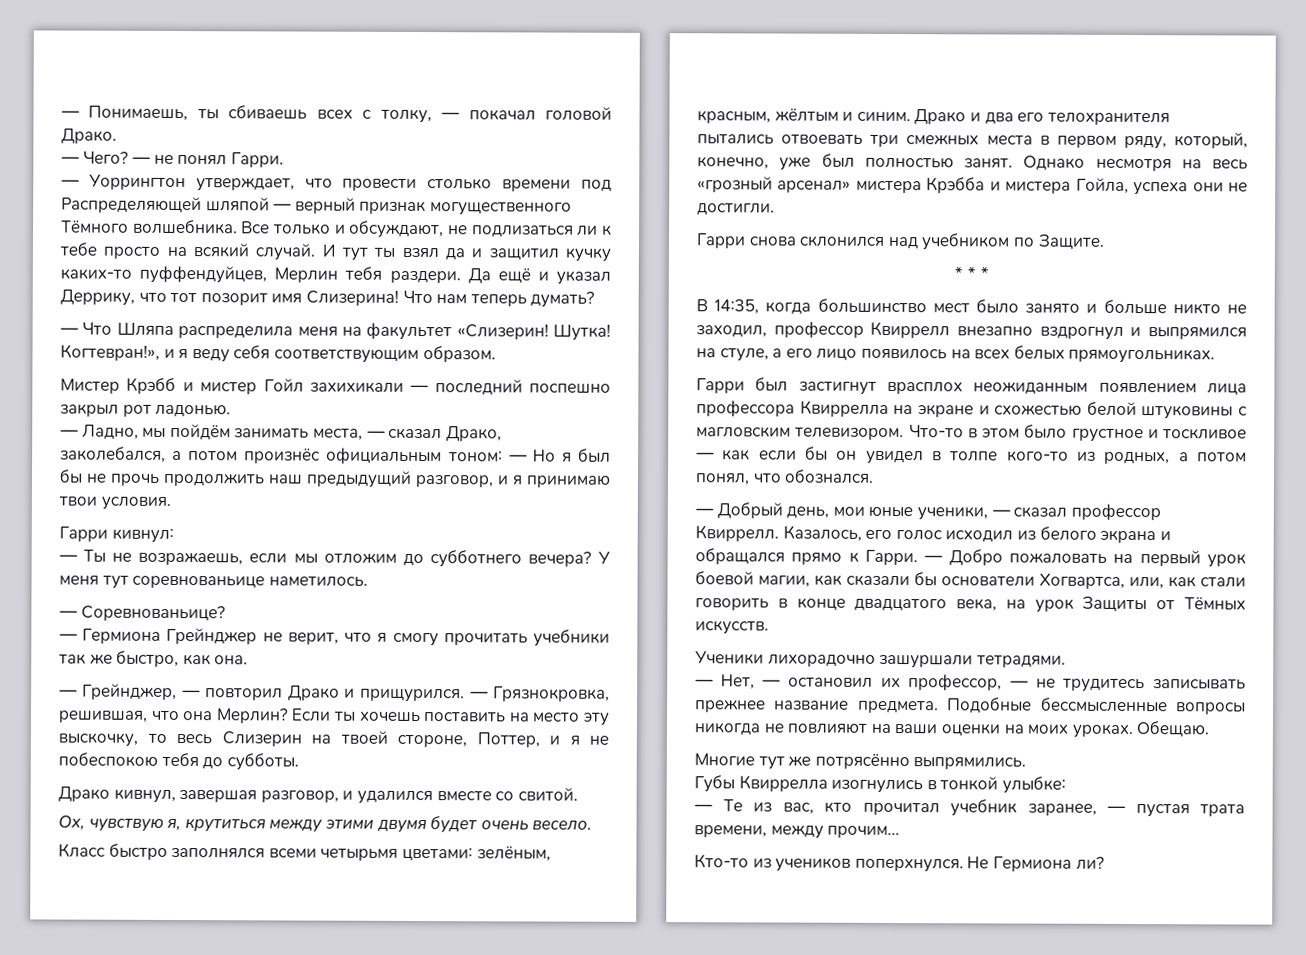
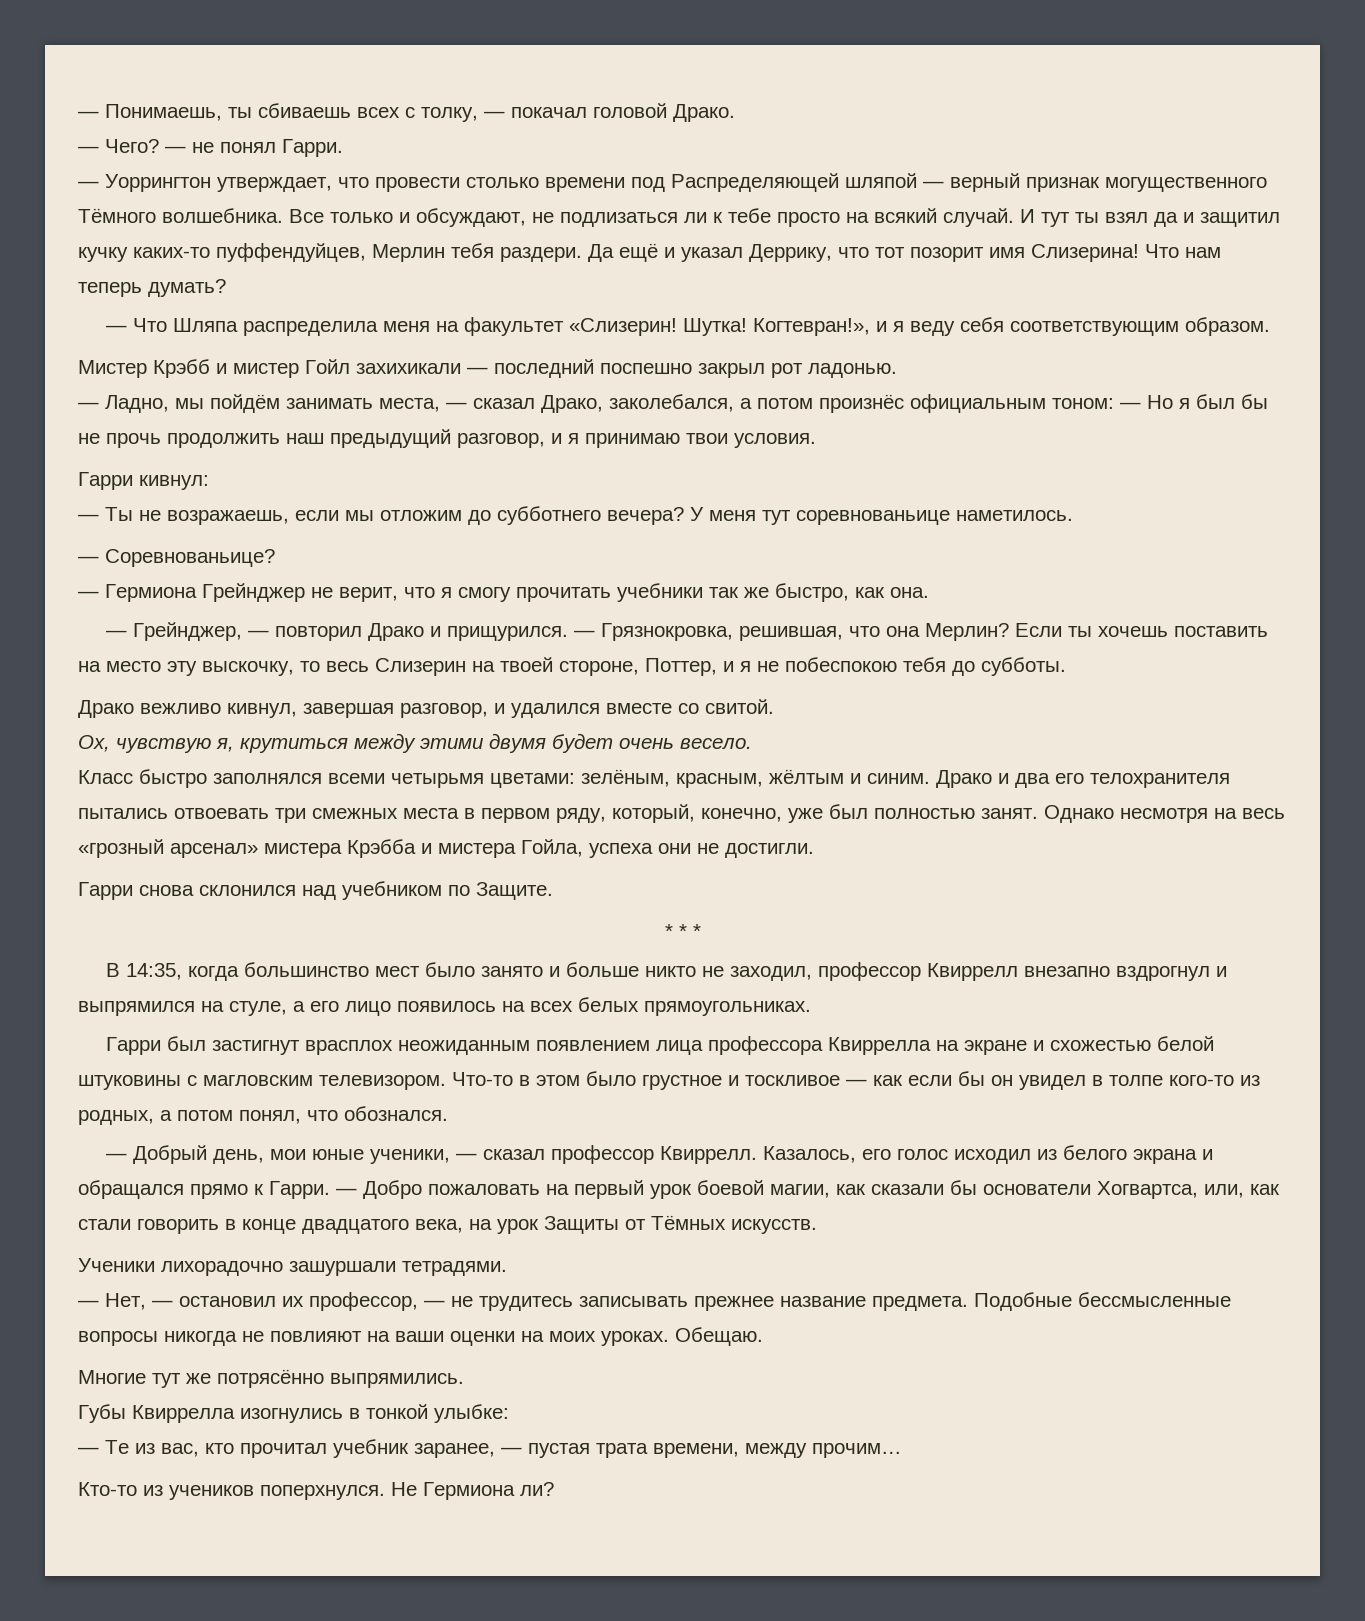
(110, 794) none -> [140,703,221,714] вежливо

